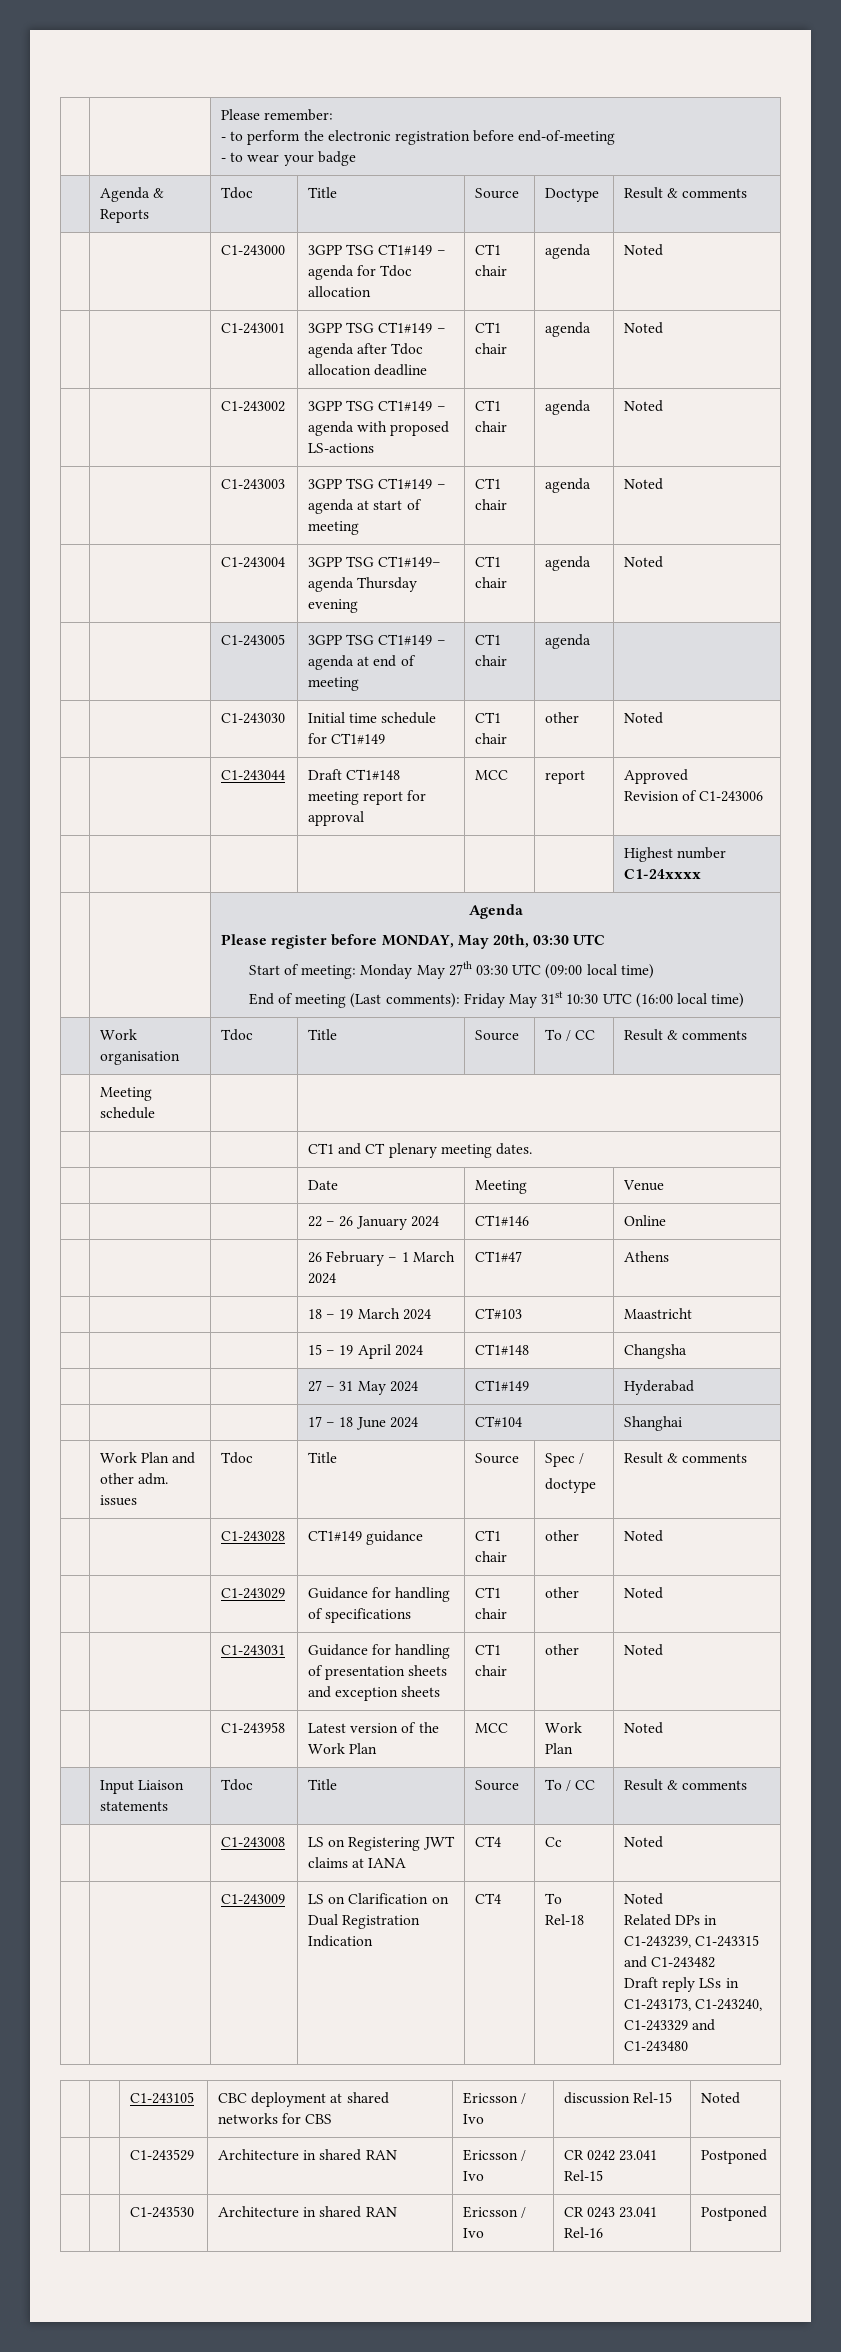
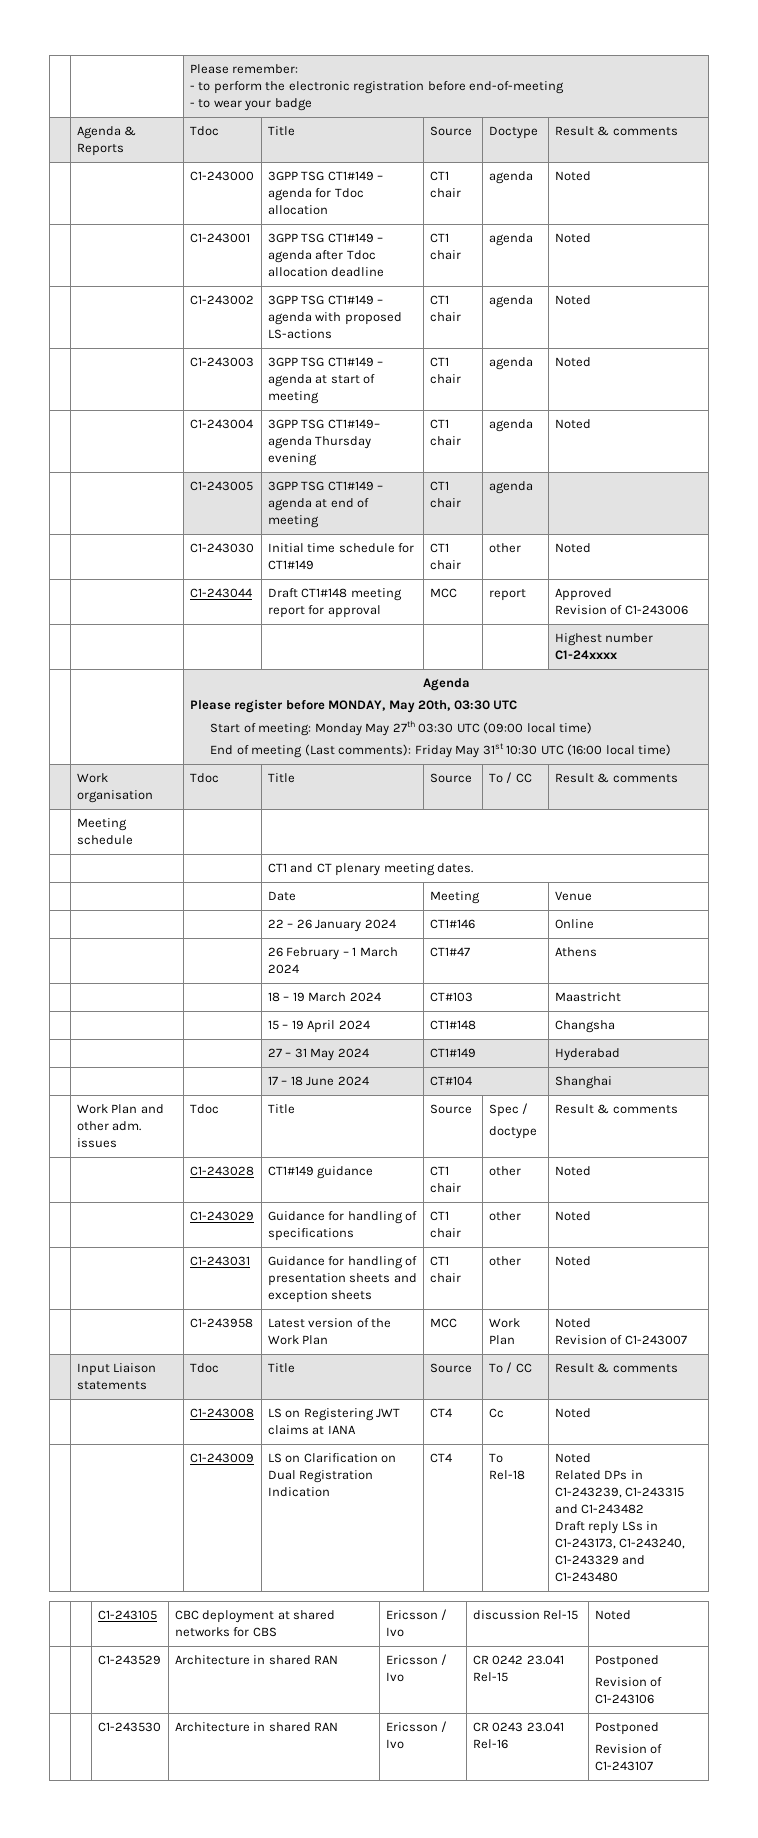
(664, 1728) none -> [554,1335,687,1345] // Revision of C1-243007
(768, 2156) none -> [594,1677,663,1687] [594,1694,654,1704] // Revision of C1-243106
(768, 2213) none -> [594,1744,663,1754] [594,1761,653,1771] // Revision of C1-243107

